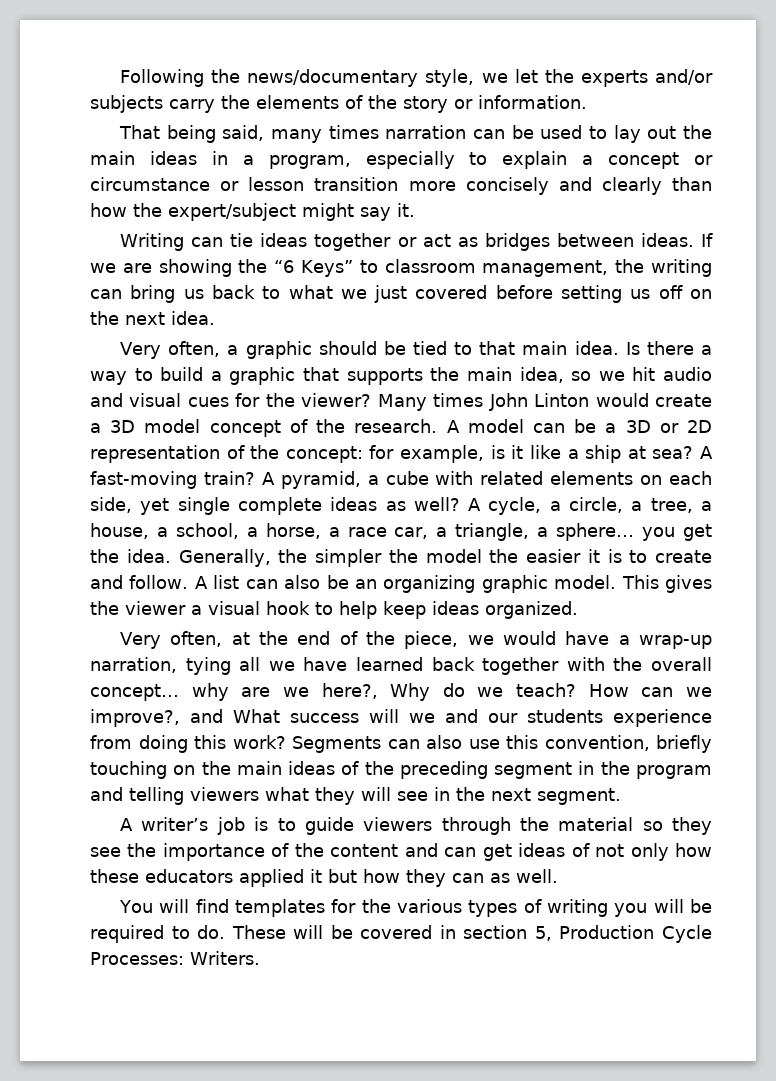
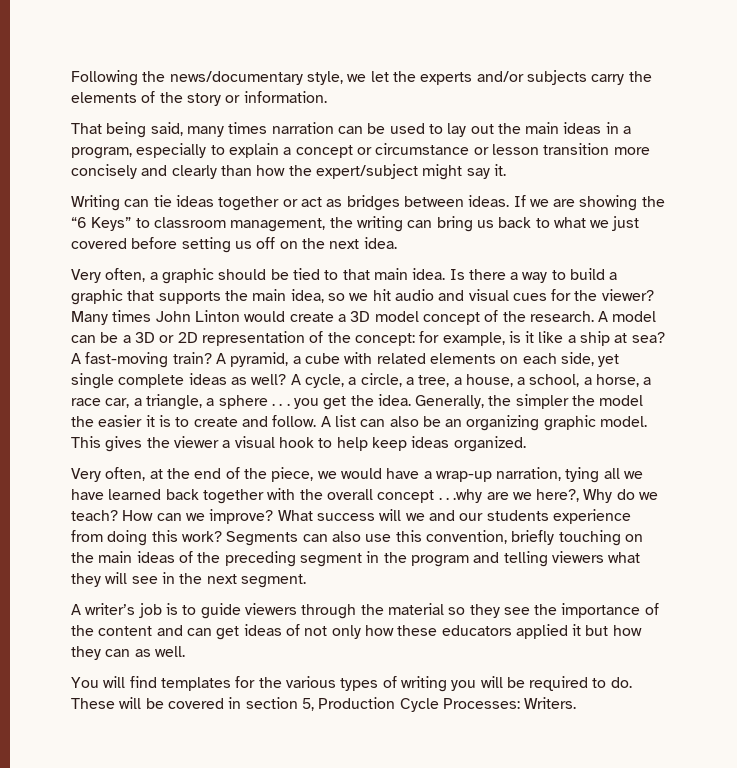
[556,523,635,541] sphere… -> [218,395,290,409] sphere . . .
[90,683,229,701] concept… why -> [377,489,483,503] concept . . .why
[90,709,223,727] improve?, and -> [209,509,274,524] improve?

